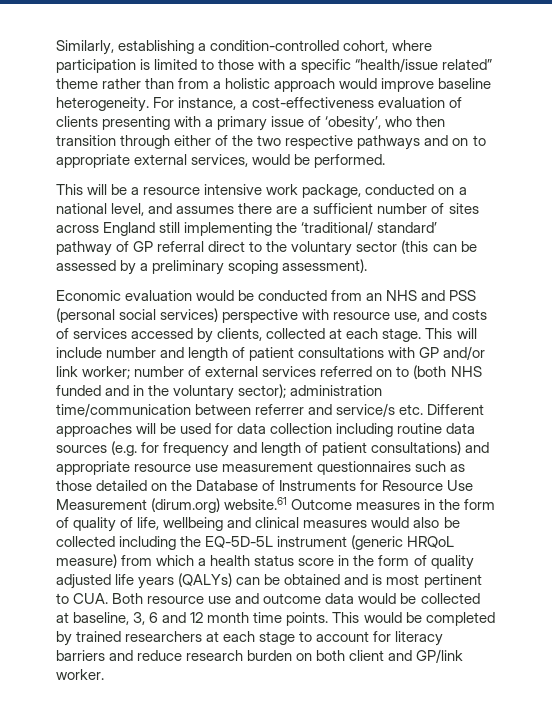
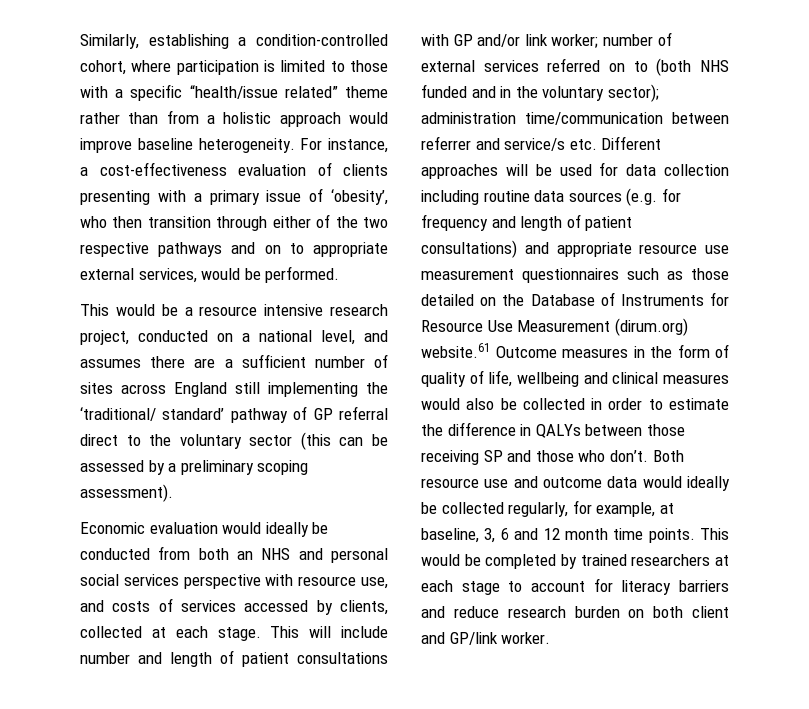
[87,184,108,195] will -> [115,304,155,316] would
[266,184,362,198] work package, -> [330,304,388,316] [80,330,129,345] research project,
(235, 295) none -> [265,522,309,537] ideally
(363, 295) none -> [198,548,229,560] both
[449,290,477,301] [56,308,219,323] PSS (personal social services) -> [331,548,388,563] [80,574,179,586] personal social services
[119,535,455,550] [56,554,474,570] [56,573,482,589] [56,593,109,604] including the EQ-5D-5L instrument (generic HRQoL measure) from which a health status score in the form of quality adjusted life years (QALYs) can be obtained and is most pertinent to CUA. -> [591,398,729,410] [421,422,685,438] [421,450,648,465] in order to estimate the difference in QALYs between those receiving SP and those who don’t.
[400,593,480,604] be collected -> [687,476,730,491] [421,500,656,517] ideally be collected regularly, for example,

